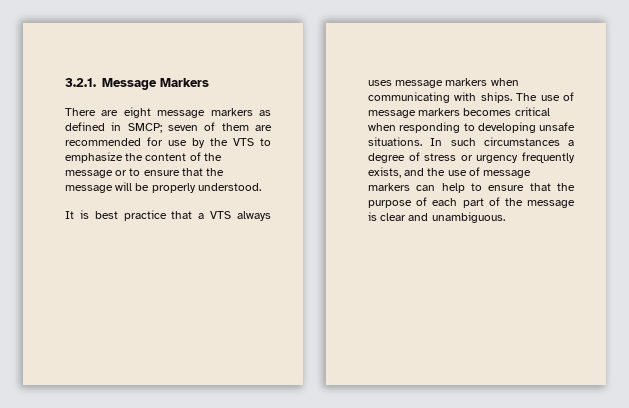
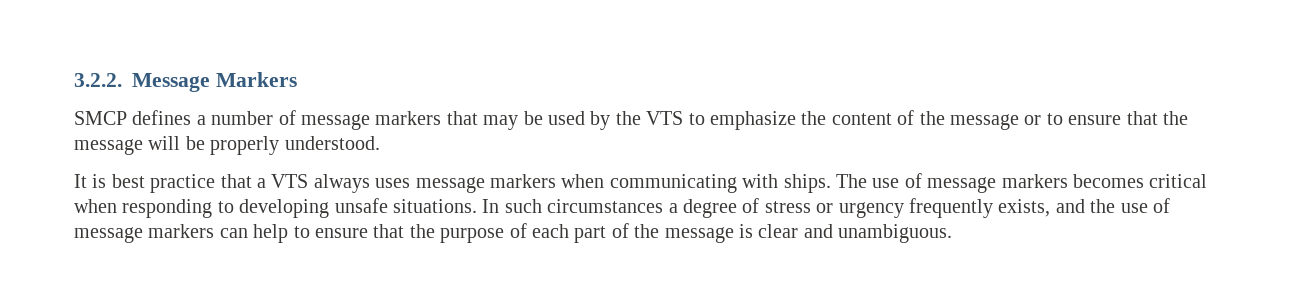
[65,78,96,87] 3.2.1. -> [74,73,122,87] 3.2.2.
[65,107,271,118] [65,122,272,133] [65,137,187,146] There are eight message markers as defined in SMCP; seven of them are recommended for use -> [74,110,585,130] SMCP defines a number of message markers that may be used

